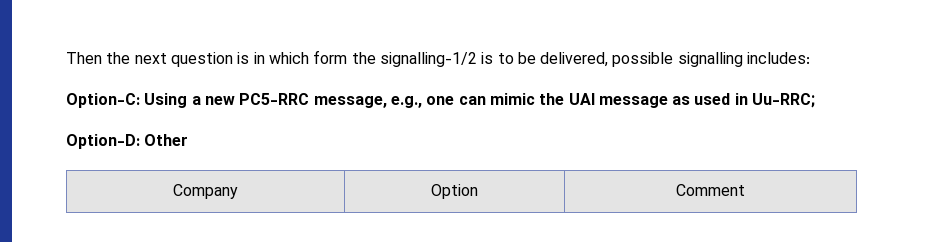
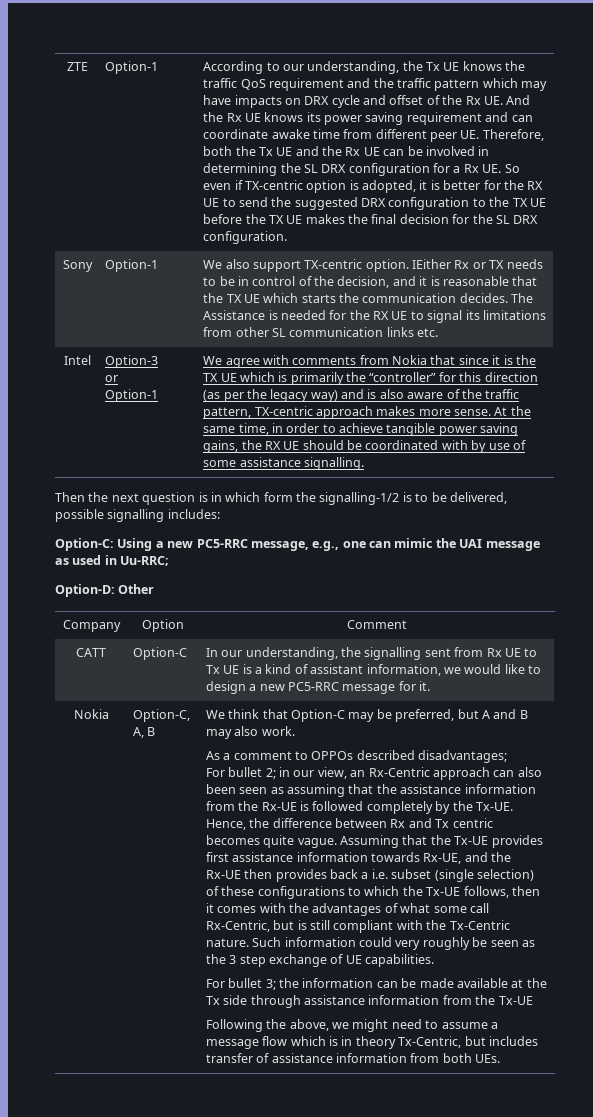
(66, 58) none -> [66,62,88,71] [104,61,158,74] [203,61,526,74] [203,78,548,91] [203,95,531,108] [203,112,533,125] [203,129,544,142] [203,146,490,156] [203,163,520,176] [203,180,544,193] [203,197,546,210] [203,214,539,224] [203,231,288,244] [62,260,93,272] [104,259,158,272] [203,259,543,272] [203,276,538,288] [203,293,534,303] [203,310,546,323] [203,327,439,337] [63,355,91,365] [104,355,158,368] [104,375,118,382] [104,389,158,402] [203,355,536,368] [203,372,538,385] [203,389,520,402] [203,406,531,419] [203,423,519,436] [203,440,526,453] [203,457,364,470] ZTE | Option-1 | According to our understanding, the Tx UE knows the traffic QoS requirement and the traffic pattern which may have impacts on DRX cycle and offset of the Rx UE. And the Rx UE knows its power saving requirement and can coordinate awake time from different peer UE. Therefore, both the Tx UE and the Rx UE can be involved in determining the SL DRX configuration for a Rx UE. So even if TX-centric option is adopted, it is better for the RX UE to send the suggested DRX configuration to the TX UE before the TX UE makes the final decision for the SL DRX configuration. // Sony | Option-1 | We also support TX-centric option. IEither Rx or TX needs to be in control of the decision, and it is reasonable that the TX UE which starts the communication decides. The Assistance is needed for the RX UE to signal its limitations from other SL communication links etc. // Intel | Option-3 or Option-1 | We agree with comments from Nokia that since it is the TX UE which is primarily the “controller” for this direction (as per the legacy way) and is also aware of the traffic pattern, TX-centric approach makes more sense. At the same time, in order to achieve tangible power saving gains, the RX UE should be coordinated with by use of some assistance signalling. //
(745, 190) none -> [76,648,106,657] [132,647,187,660] [205,647,538,660] [205,664,541,676] [205,681,431,694] [73,709,109,719] [132,709,190,722] [132,727,156,738] [205,709,528,722] [205,726,295,739] [205,750,508,763] [205,767,542,780] [205,784,536,797] [205,801,513,814] [205,818,493,830] [205,835,543,848] [205,852,512,864] [205,869,534,882] [205,886,540,899] [205,903,489,916] [205,920,510,933] [205,937,535,950] [205,954,435,967] [205,978,547,990] [205,995,533,1008] [205,1019,498,1032] [205,1036,538,1049] [205,1053,501,1063] // CATT | Option-C | In our understanding, the signalling sent from Rx UE to Tx UE is a kind of assistant information, we would like to design a new PC5-RRC message for it. // Nokia | Option-C, A, B | We think that Option-C may be preferred, but A and B may also work. // As a comment to OPPOs described disadvantages; // For bullet 2; in our view, an Rx-Centric approach can also been seen as assuming that the assistance information from the Rx-UE is followed completely by the Tx-UE. Hence, the difference between Rx and Tx centric becomes quite vague. Assuming that the Tx-UE provides first assistance information towards Rx-UE, and the Rx-UE then provides back a i.e. subset (single selection) of these configurations to which the Tx-UE follows, then it comes with the advantages of what some call Rx-Centric, but is still compliant with the Tx-Centric nature. Such information could very roughly be seen as the 3 step exchange of UE capabilities. // For bullet 3; the information can be made available at the Tx side through assistance information from the Tx-UE // Following the above, we might need to assume a message flow which is in theory Tx-Centric, but includes transfer of assistance information from both UEs.

